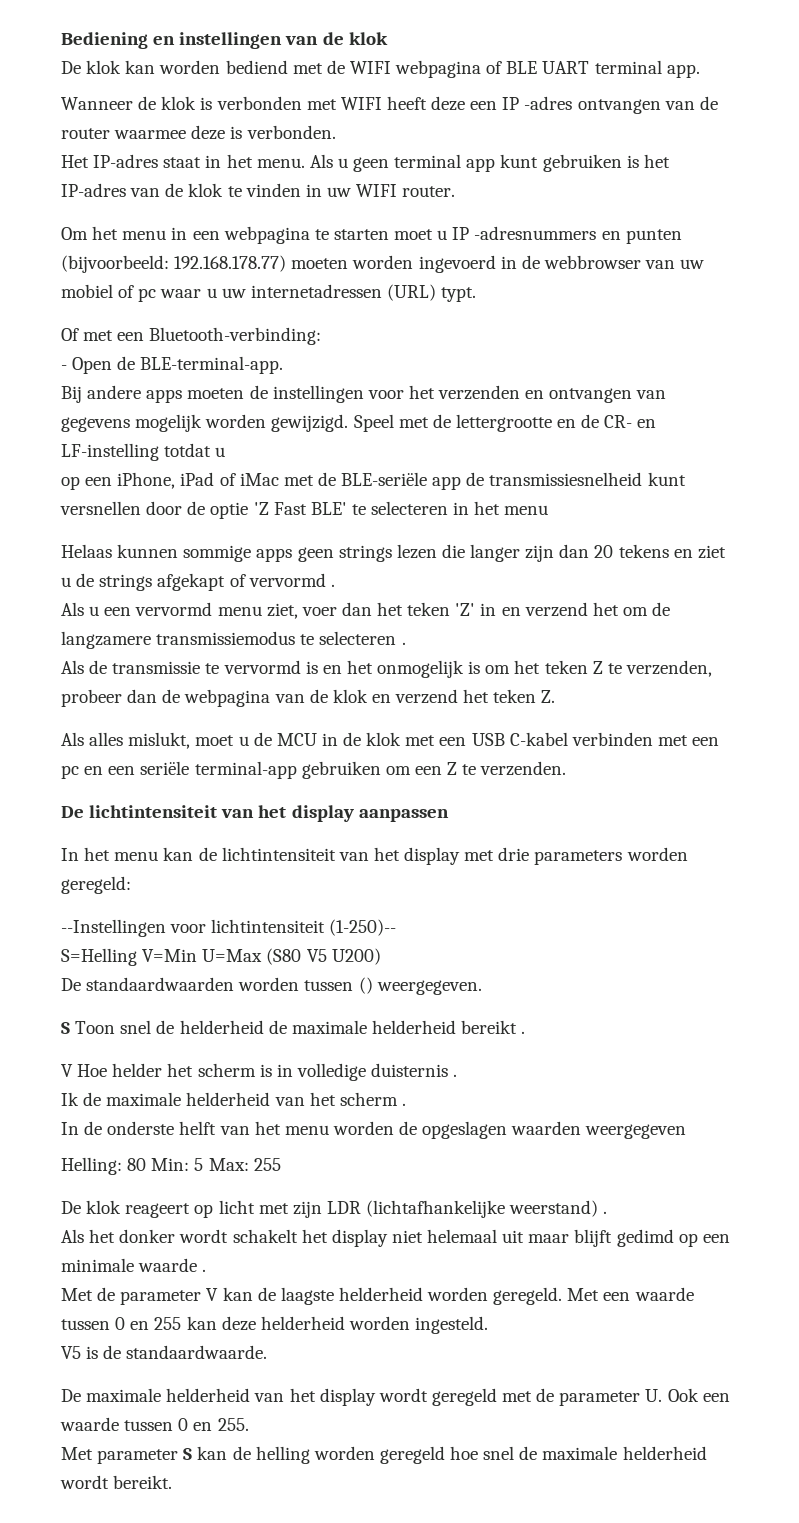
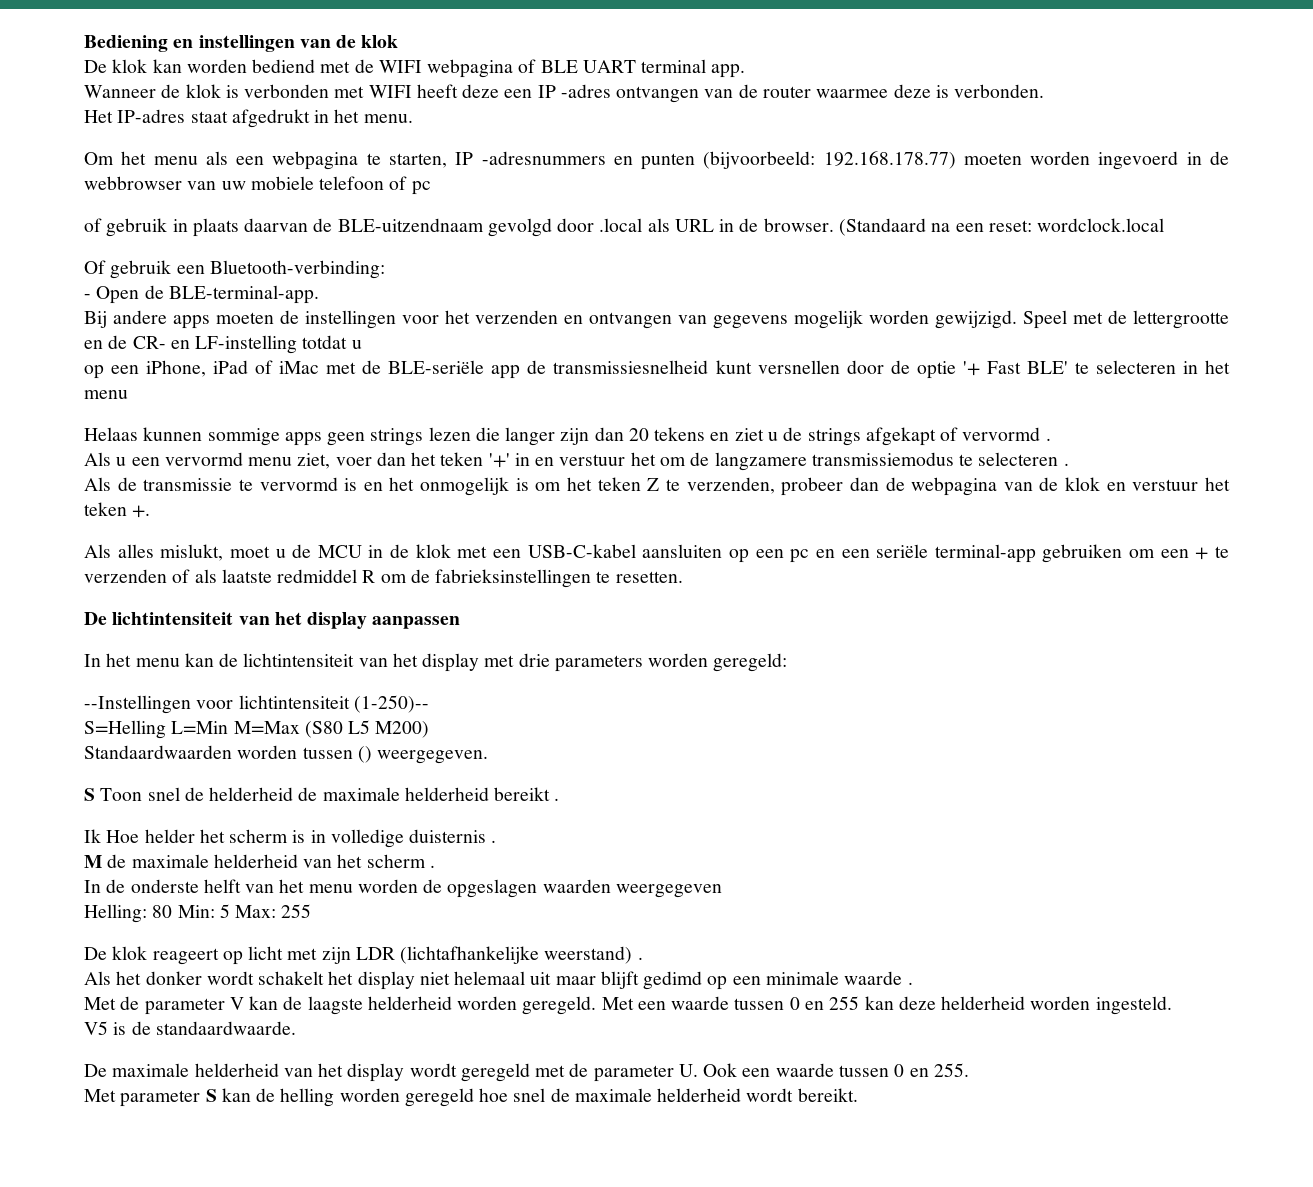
(202, 162) none -> [231,109,310,128] afgedrukt
[309,154,670,172] [61,183,456,197] Als u geen terminal app kunt gebruiken is het IP-adres van de klok te vinden in uw WIFI router. -> (413, 118) none
[171,227,188,240] in -> [205,151,228,165] als
[333,229,448,240] starten moet u -> [388,153,447,168] starten,
[61,284,113,298] mobiel -> [250,176,385,190] mobiele telefoon
[160,284,477,302] waar u uw internetadressen (URL) typt. -> [84,218,1165,237] // of gebruik in plaats daarvan de BLE-uitzendnaam gevolgd door .local als URL in de browser. (Standaard na een reset: wordclock.local
[83,330,114,341] met -> [110,260,172,279] gebruik
[253,502,269,515] 'Z -> [962,361,980,376] '+
[455,603,476,616] 'Z' -> [488,453,510,468] '+'
[524,602,588,617] verzend -> [559,454,626,466] verstuur
[395,689,556,704] verzend het teken Z. -> [1132,477,1230,491] [84,502,151,518] verstuur het teken +.
[471,732,688,746] USB C-kabel verbinden met -> [527,544,749,563] USB-C-kabel aansluiten op
[447,761,567,776] Z te verzenden. -> [1195,546,1229,560] [84,569,683,588] + te verzenden of als laatste redmiddel R om de fabrieksinstellingen te resetten.
[142,948,381,965] [61,977,235,991] V=Min U=Max (S80 V5 U200) // De standaardwaarden -> [171,720,430,738] [84,745,232,759] L=Min M=Max (S80 L5 M200) // Standaardwaarden
[61,1064,73,1077] V -> [84,829,101,843] Ik
[61,1092,79,1106] Ik -> [84,855,102,868] M

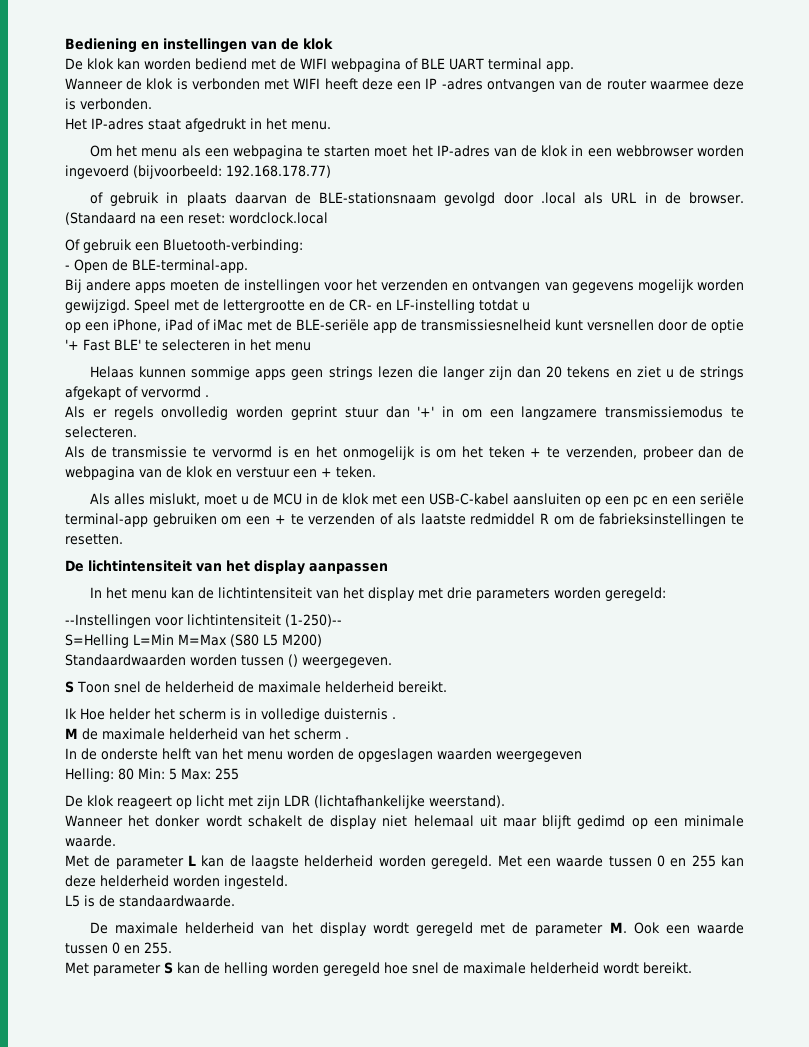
[388,151,1230,170] [84,176,431,195] starten, IP -adresnummers en punten (bijvoorbeeld: 192.168.178.77) moeten worden ingevoerd in de webbrowser van uw mobiele telefoon of pc -> [324,145,744,157] [65,165,331,179] starten moet het IP-adres van de klok in een webbrowser worden ingevoerd (bijvoorbeeld: 192.168.178.77)
[337,218,484,232] BLE-uitzendnaam -> [319,192,437,204] BLE-stationsnaam
[116,452,710,469] u een vervormd menu ziet, voer dan het teken '+' in en verstuur het om de -> [92,406,514,420] er regels onvolledig worden geprint stuur dan '+' in om een
[978,452,1069,466] selecteren . -> [65,426,137,438] selecteren.
[647,478,660,491] Z -> [530,448,542,457] +
[1205,477,1230,491] [84,502,151,518] het teken +. -> [293,466,376,478] een + teken.
[494,787,560,801] bereikt . -> [397,681,447,693] bereikt.
[544,946,643,964] [84,971,111,985] weerstand) . // Als -> [429,795,505,808] [65,815,123,827] weerstand). // Wanneer
[328,971,354,985] het -> [308,815,324,827] de
[844,971,913,985] waarde . -> [65,835,116,847] waarde.
[229,997,244,1010] V -> [188,855,197,866] L
[84,1021,108,1035] V5 -> [65,895,80,907] L5
[678,1064,698,1077] U. -> [609,922,627,933] M.

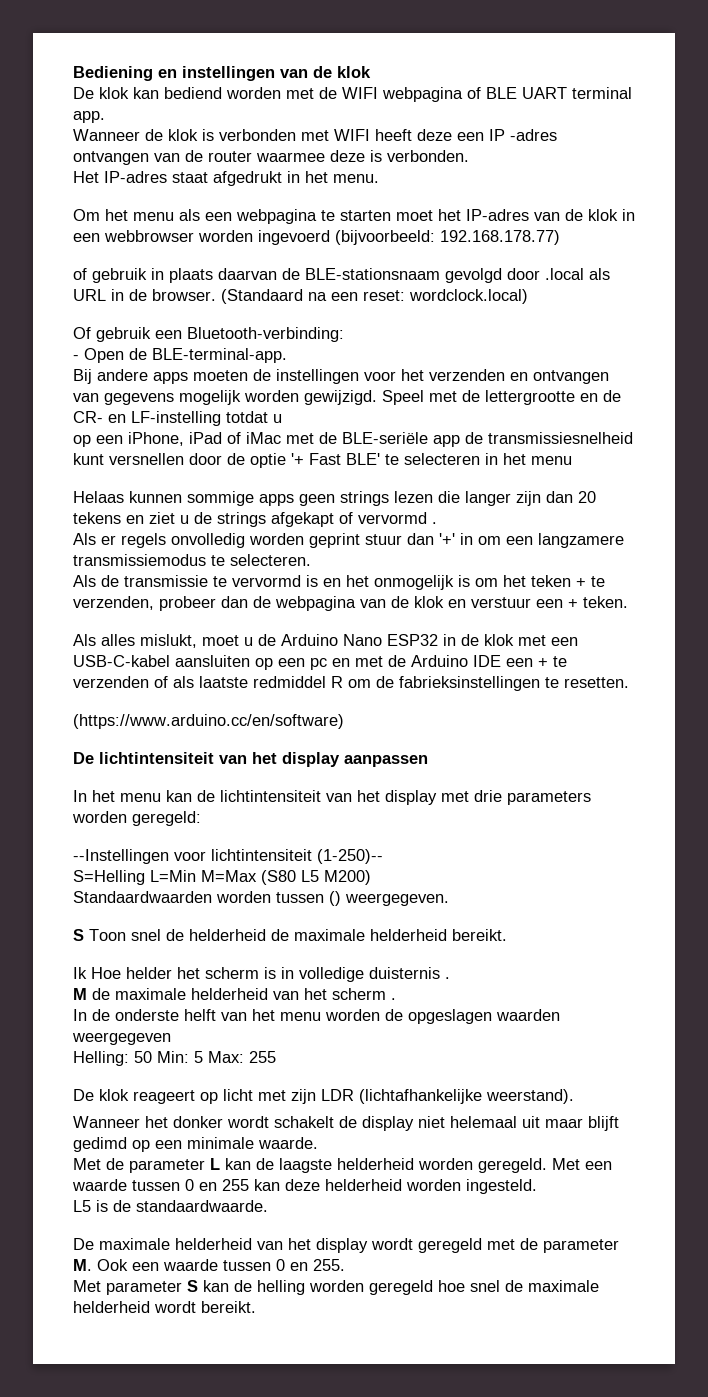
[144,58,247,70] worden bediend -> [164,87,281,99] bediend worden
[229,212,328,224] wordclock.local -> [409,289,528,304] wordclock.local)
[272,493,302,505] MCU -> [281,634,438,646] Arduino Nano ESP32
[671,493,744,505] [65,513,242,527] een seriële terminal-app gebruiken om -> [355,655,501,667] met de Arduino IDE
(123, 539) none -> [73,714,344,729] // (https://www.arduino.cc/en/software)
[118,768,134,780] 80 -> [134,1051,152,1063] 50

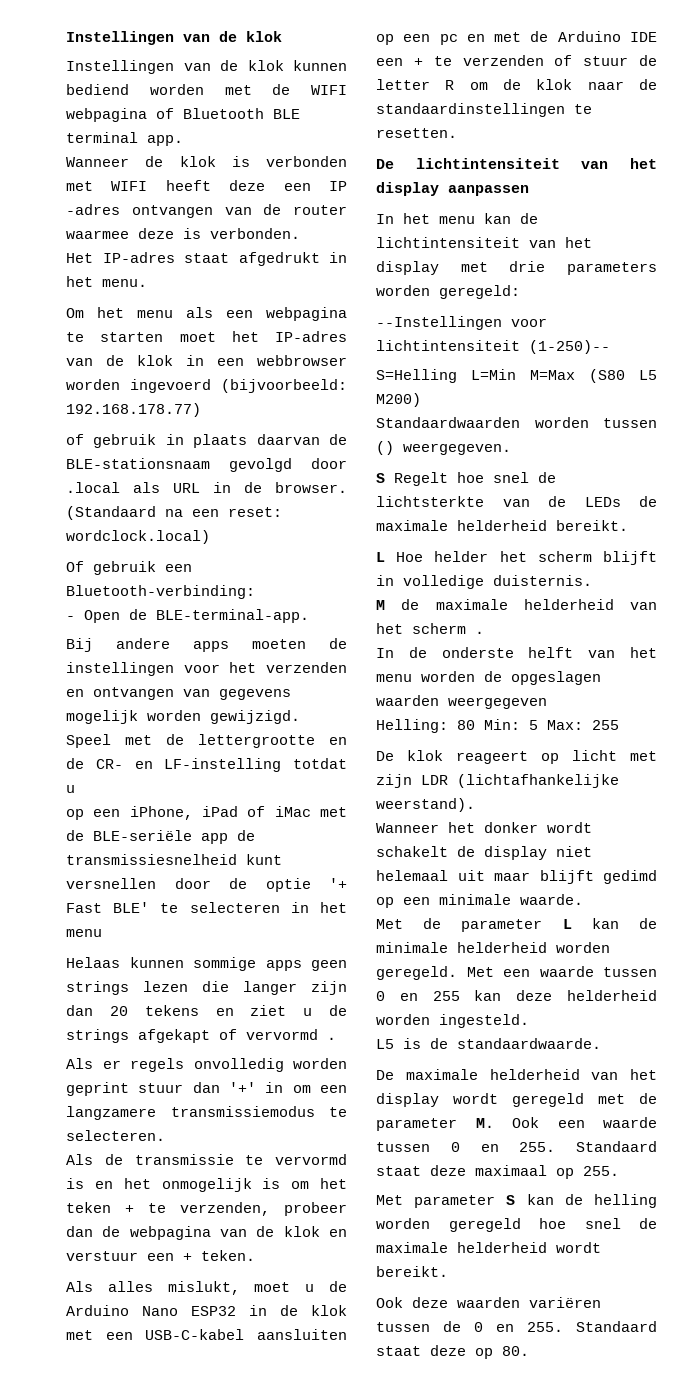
[73,66,275,81] Bediening en instellingen -> [66,31,174,45] Instellingen
[73,87,159,99] De klok kan -> [66,60,347,74] Instellingen van de klok kunnen
[486,87,567,99] BLE UART -> [183,108,300,119] Bluetooth BLE
[173,676,540,691] als laatste redmiddel R om de fabrieksinstellingen -> [583,55,657,66] [376,79,657,90] [376,103,565,117] stuur de letter R om de klok naar de standaardinstellingen
[73,714,344,729] // (https://www.arduino.cc/en/software) -> (457, 133) none
[89,929,266,941] Toon snel de helderheid -> [394,472,556,486] [376,496,621,507] Regelt hoe snel de lichtsterkte van de LEDs
[73,967,87,979] Ik -> [376,552,385,562] L
[264,967,276,979] is -> [603,551,657,565] blijft
[369,967,450,979] duisternis . -> [493,575,592,586] duisternis.
[134,1051,152,1063] 50 -> [457,720,475,730] 80
[279,1158,332,1173] laagste -> [376,942,448,953] minimale
(345, 1265) none -> [576,1141,657,1152] [376,1165,619,1179] Standaard staat deze maximaal op 255.
(256, 1307) none -> [376,1297,601,1308] [376,1321,657,1332] [376,1345,529,1359] // Ook deze waarden variëren tussen de 0 en 255. Standaard staat deze op 80.

